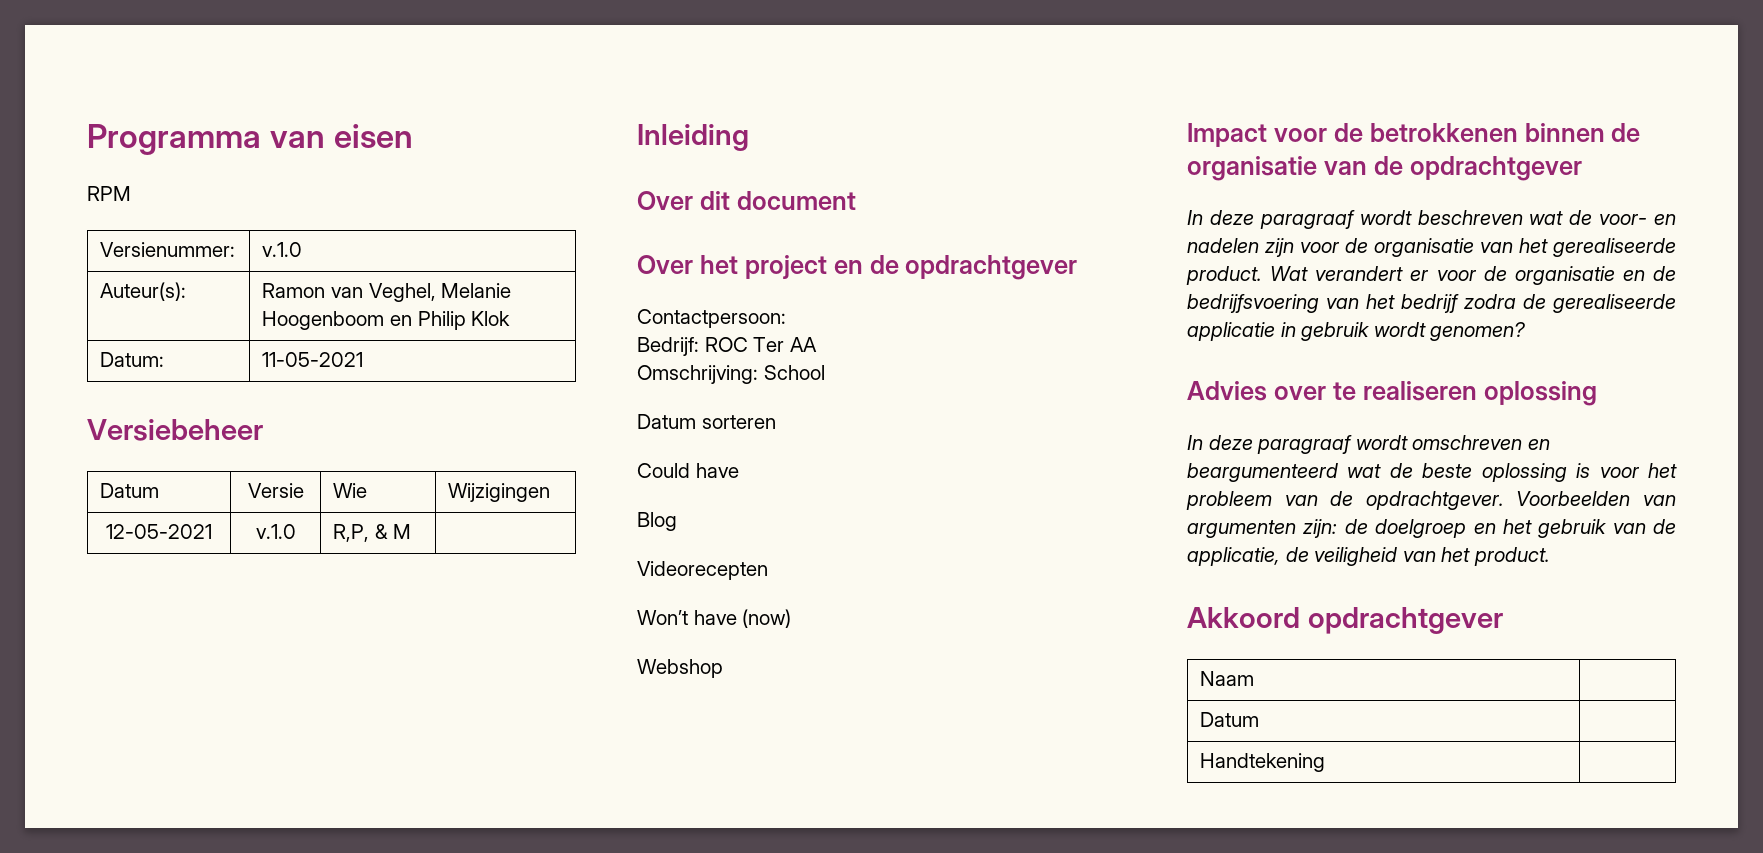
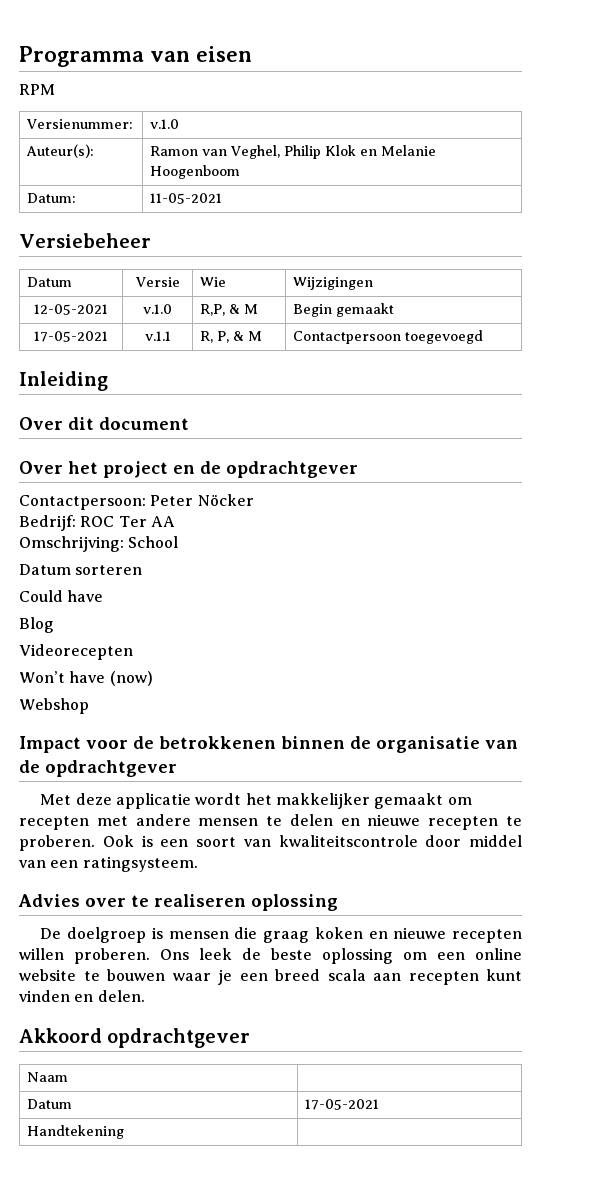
(436, 292) none -> [284,145,378,159] Philip Klok en
[389,311,511,330] en Philip Klok -> (241, 172) none
(411, 531) none -> [293,303,395,317] [34,331,108,342] [144,331,171,341] [200,331,263,343] [293,330,484,344] Begin gemaakt // 17-05-2021 | v.1.1 | R, P, & M | Contactpersoon toegevoegd
(786, 318) none -> [150,494,254,506] Peter Nöcker
[1187,210,1676,229] [1187,238,1676,257] [1186,266,1676,285] [1187,294,1676,313] [1187,322,1527,341] In deze paragraaf wordt beschreven wat de voor- en nadelen zijn voor de organisatie van het gerealiseerde product. Wat verandert er voor de organisatie en de bedrijfsvoering van het bedrijf zodra de gerealiseerde applicatie in gebruik wordt genomen? -> [40,793,472,809] [19,814,522,830] [19,835,522,851] [19,856,198,872] Met deze applicatie wordt het makkelijker gemaakt om recepten met andere mensen te delen en nieuwe recepten te proberen. Ook is een soort van kwaliteitscontrole door middel van een ratingsysteem.
[1187,435,1550,454] [1187,463,1677,482] [1186,491,1676,510] [1187,519,1676,538] [1187,547,1550,566] In deze paragraaf wordt omschreven en beargumenteerd wat de beste oplossing is voor het probleem van de opdrachtgever. Voorbeelden van argumenten zijn: de doelgroep en het gebruik van de applicatie, de veiligheid van het product. -> [40,927,522,943] [19,948,522,964] [19,969,522,985] [19,990,145,1002] De doelgroep is mensen die graag koken en nieuwe recepten willen proberen. Ons leek de beste oplossing om een online website te bouwen waar je een breed scala aan recepten kunt vinden en delen.
(1260, 719) none -> [305,1099,380,1110] 17-05-2021

